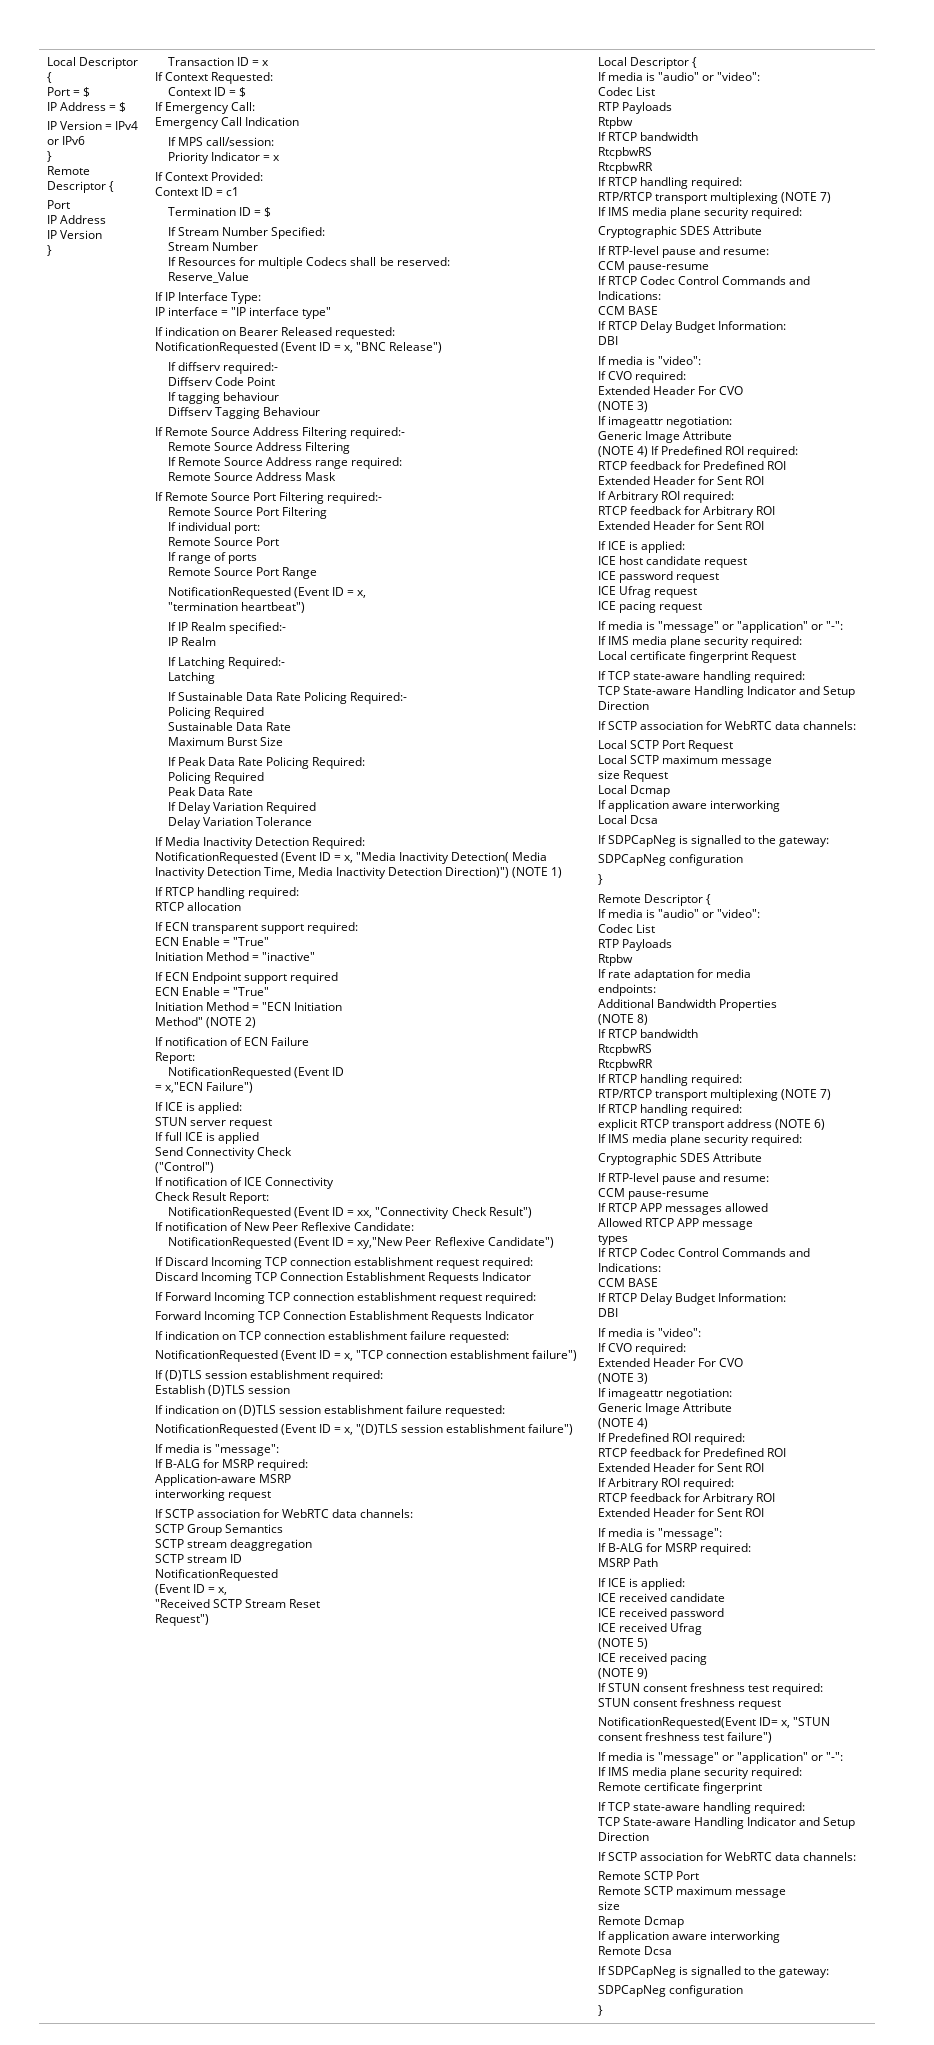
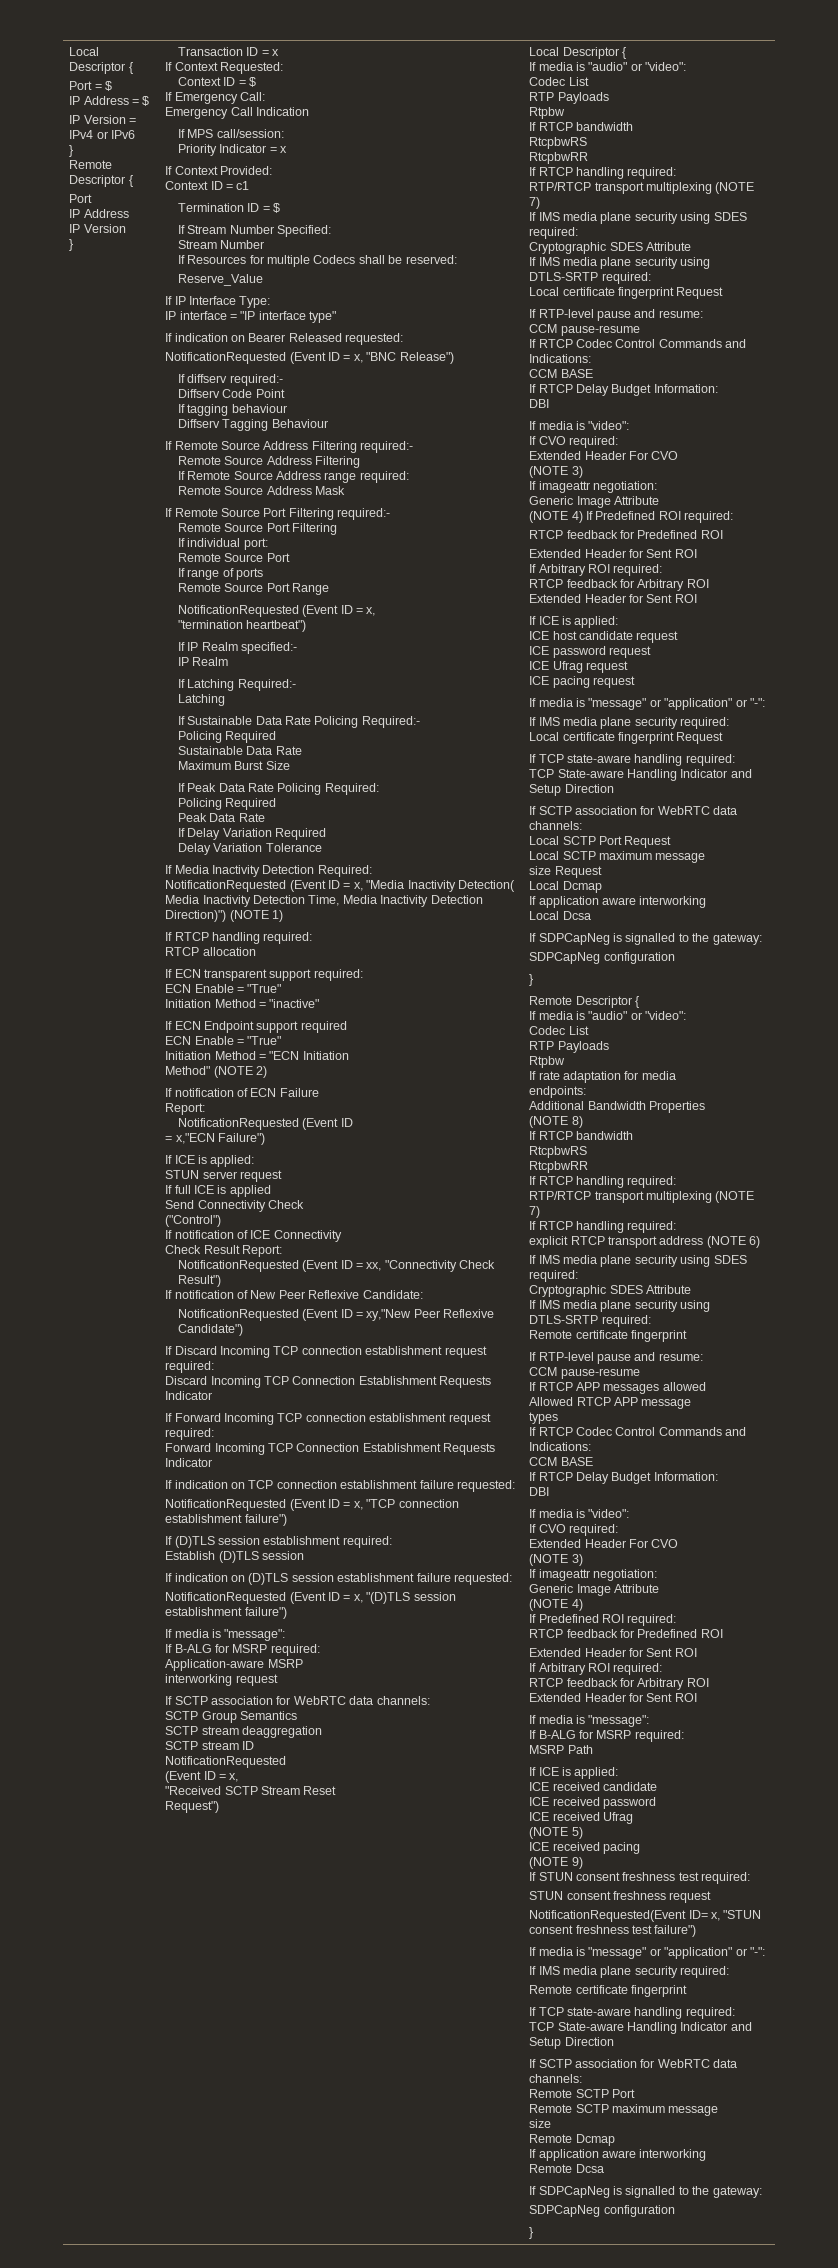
[751,207,803,219] [597,226,762,238] required: // Cryptographic SDES Attribute -> [680,212,747,224] [529,227,579,239] [529,242,692,254] [529,257,711,269] [529,272,651,284] [529,287,724,299] using SDES required: // Cryptographic SDES Attribute // If IMS media plane security using DTLS-SRTP required: // Local certificate fingerprint Request
[751,1134,803,1146] [597,1153,762,1165] required: // Cryptographic SDES Attribute -> [680,1255,747,1267] [529,1270,579,1282] [529,1285,692,1297] [529,1300,711,1312] [529,1315,651,1327] [529,1330,688,1342] using SDES required: // Cryptographic SDES Attribute // If IMS media plane security using DTLS-SRTP required: // Remote certificate fingerprint

